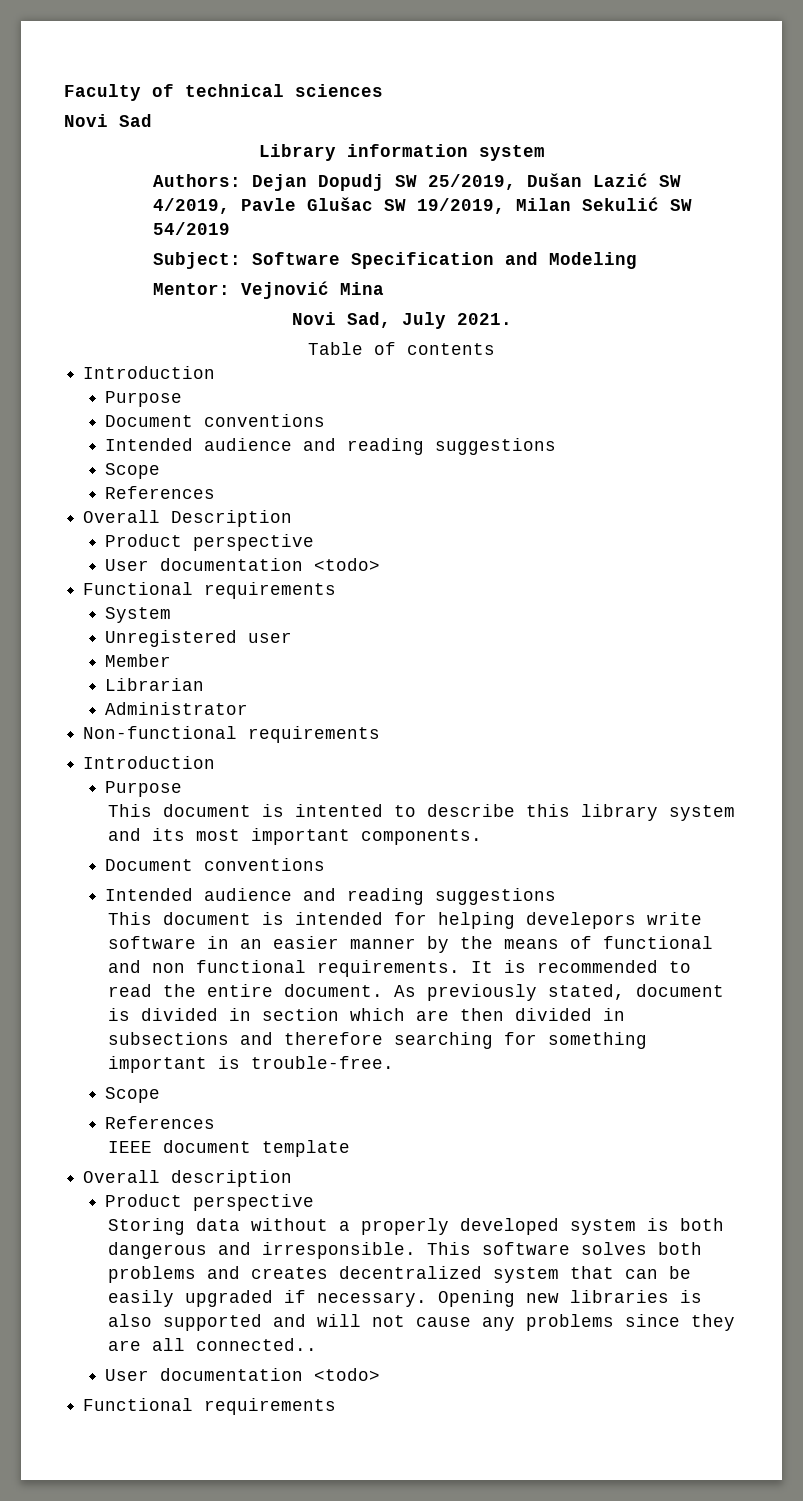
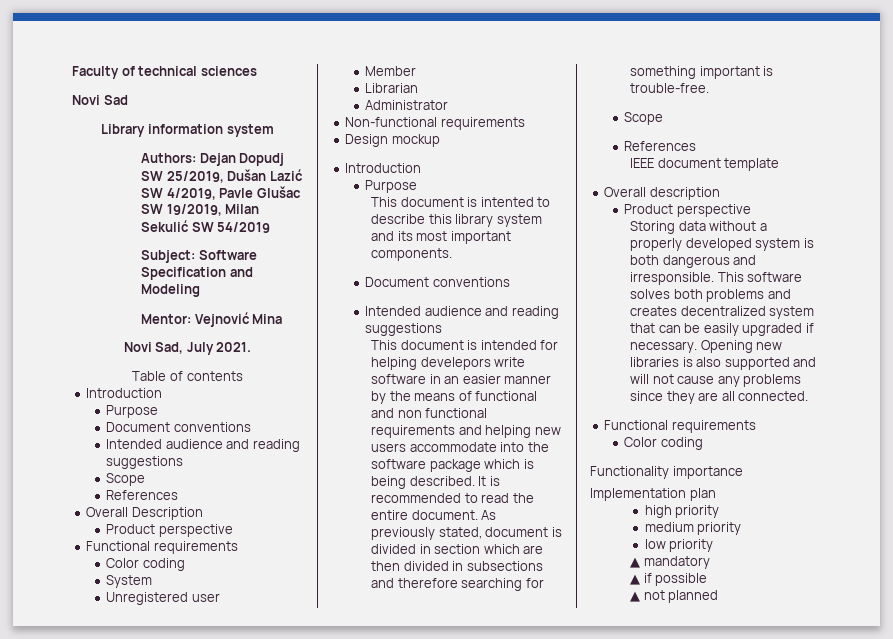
[105,558,381,571] [83,582,337,599] // User documentation <todo> // Functional requirements -> [86,541,238,554] [106,558,185,571] // Functional requirements // Color coding
(381, 734) none -> [345,134,440,147] // Design mockup
[317,960,461,977] requirements. -> [371,425,561,438] [371,442,549,452] [371,459,534,472] [371,476,475,489] requirements and helping new users accommodate into the software package which is being described.
[196,1338,318,1351] [105,1368,381,1381] [83,1398,337,1415] connected.. // User documentation <todo> // Functional requirements -> [738,391,809,401] [604,420,756,433] [624,437,703,450] [590,466,743,479] [590,488,716,501] [644,505,720,518] [644,522,742,535] [644,539,714,552] [630,556,710,569] [630,573,708,586] [630,590,719,603] connected. // Functional requirements // Color coding // Functionality importance // Implementation plan // high priority // medium priority // low priority // ▲ mandatory // ▲ if possible // ▲ not planned

